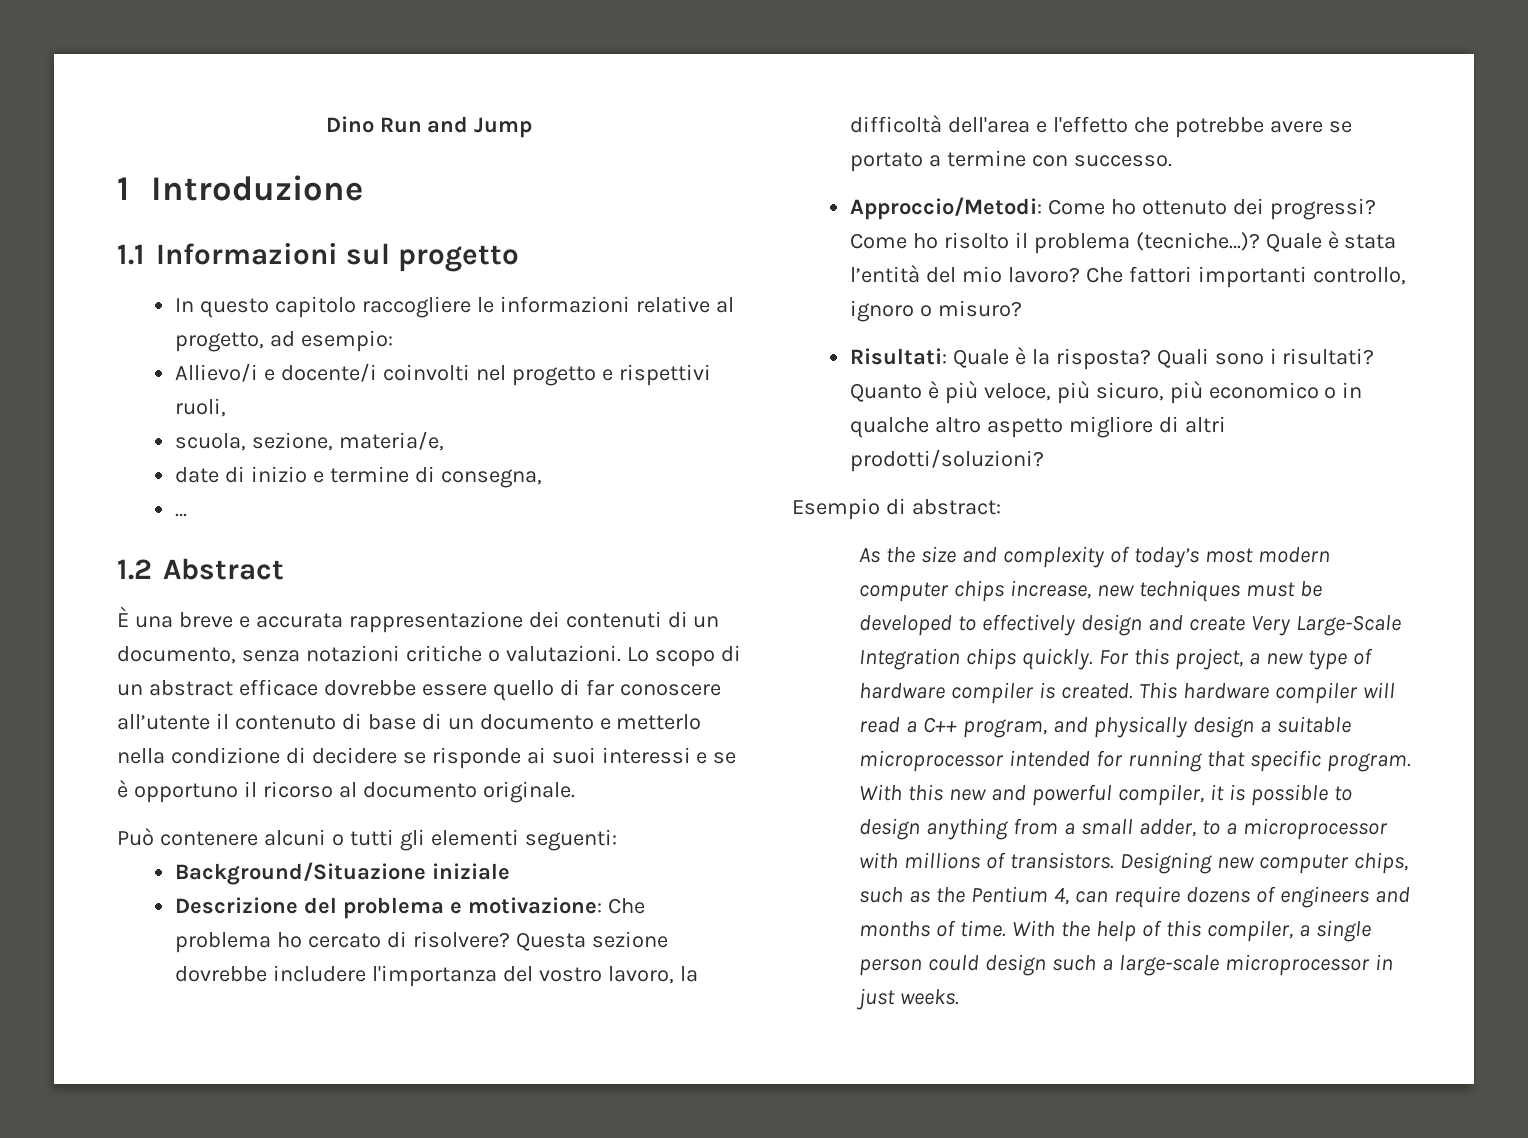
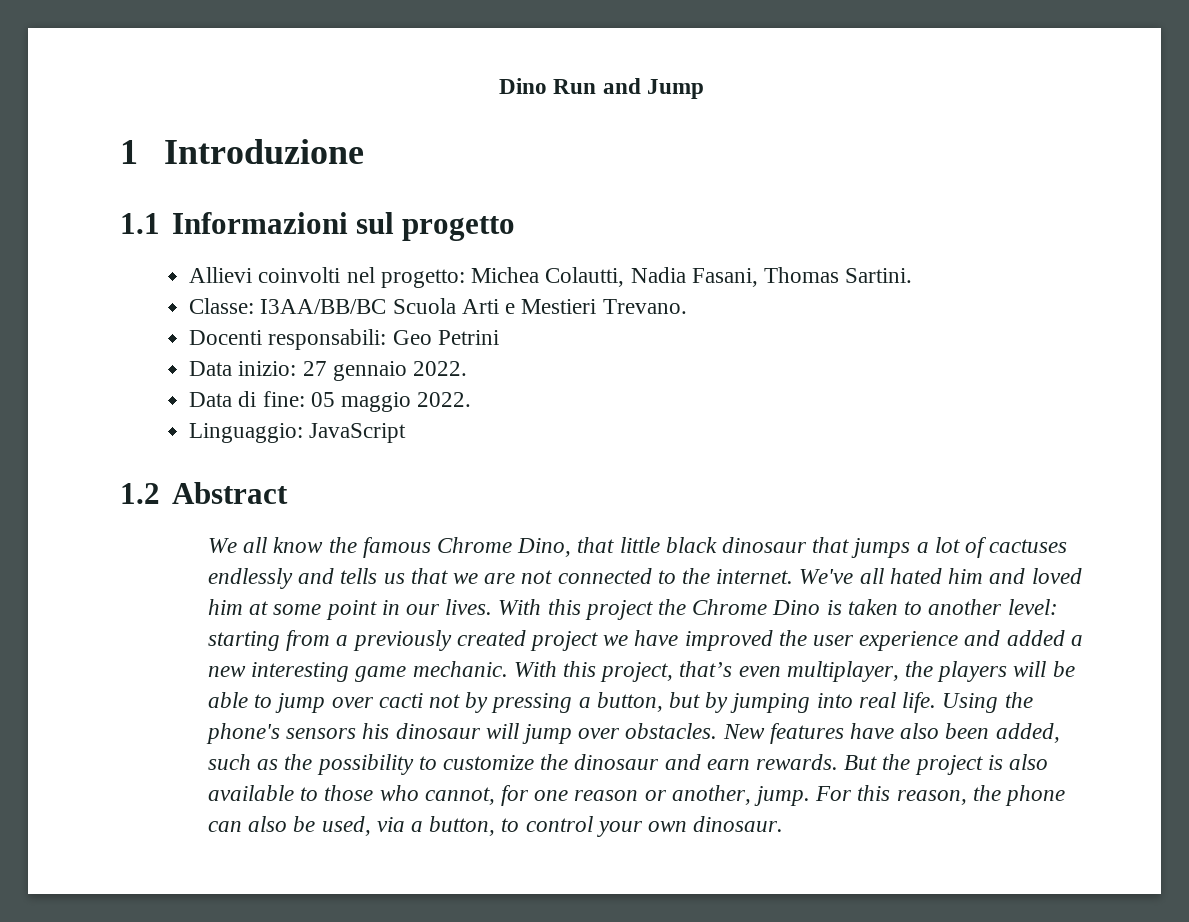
[174,296,734,318] [174,330,393,352] [174,363,711,386] [174,398,226,417] [174,431,444,451] [174,466,542,488] [174,513,187,517] [117,558,284,580] [117,606,720,633] [117,645,741,667] [117,679,721,701] [117,713,702,730] [117,747,737,769] [117,780,575,803] [117,828,617,851] [174,862,510,885] [174,897,645,919] [174,931,668,953] [174,965,698,987] [849,115,1352,138] [849,150,1172,172] [849,197,1376,220] [849,231,1397,254] [849,265,1406,288] [849,300,1022,322] [849,347,1375,370] [849,381,1363,404] [849,416,1226,438] [849,449,1044,472] [792,498,1001,520] [859,546,1330,568] [859,580,1323,602] [859,614,1402,636] [859,648,1373,670] [859,682,1396,704] [859,716,1351,738] [859,750,1412,772] [859,784,1352,806] [859,818,1388,840] [859,852,1409,874] [859,886,1410,908] [859,920,1371,942] [859,954,1394,976] [856,988,960,1010] In questo capitolo raccogliere le informazioni relative al progetto, ad esempio: // Allievo/i e docente/i coinvolti nel progetto e rispettivi ruoli, // scuola, sezione, materia/e, // date di inizio e termine di consegna, // … // 1.2 Abstract // È una breve e accurata rappresentazione dei contenuti di un documento, senza notazioni critiche o valutazioni. Lo scopo di un abstract efficace dovrebbe essere quello di far conoscere all’utente il contenuto di base di un documento e metterlo nella condizione di decidere se risponde ai suoi interessi e se è opportuno il ricorso al documento originale. // Può contenere alcuni o tutti gli elementi seguenti: // Background/Situazione iniziale // Descrizione del problema e motivazione: Che problema ho cercato di risolvere? Questa sezione dovrebbe includere l'importanza del vostro lavoro, la difficoltà dell'area e l'effetto che potrebbe avere se portato a termine con successo. // Approccio/Metodi: Come ho ottenuto dei progressi? Come ho risolto il problema (tecniche…)? Quale è stata l’entità del mio lavoro? Che fattori importanti controllo, ignoro o misuro? // Risultati: Quale è la risposta? Quali sono i risultati? Quanto è più veloce, più sicuro, più economico o in qualche altro aspetto migliore di altri prodotti/soluzioni? // Esempio di abstract: // As the size and complexity of today’s most modern computer chips increase, new techniques must be developed to effectively design and create Very Large-Scale Integration chips quickly. For this project, a new type of hardware compiler is created. This hardware compiler will read a C++ program, and physically design a suitable microprocessor intended for running that specific program. With this new and powerful compiler, it is possible to design anything from a small adder, to a microprocessor with millions of transistors. Designing new computer chips, such as the Pentium 4, can require dozens of engineers and months of time. With the help of this compiler, a single person could design such a large-scale microprocessor in just weeks. -> [189,267,913,288] [189,298,687,314] [189,329,499,350] [189,361,468,381] [189,391,472,412] [189,423,407,443] [120,482,288,504] [207,537,1068,558] [207,568,1082,589] [207,599,1058,620] [207,630,1083,651] [207,661,1075,682] [207,692,1033,713] [205,723,1060,744] [207,754,1049,775] [207,785,1066,806] [207,816,784,837] Allievi coinvolti nel progetto: Michea Colautti, Nadia Fasani, Thomas Sartini. // Classe: I3AA/BB/BC Scuola Arti e Mestieri Trevano. // Docenti responsabili: Geo Petrini // Data inizio: 27 gennaio 2022. // Data di fine: 05 maggio 2022. // Linguaggio: JavaScript // 1.2 Abstract // We all know the famous Chrome Dino, that little black dinosaur that jumps a lot of cactuses endlessly and tells us that we are not connected to the internet. We've all hated him and loved him at some point in our lives. With this project the Chrome Dino is taken to another level: starting from a previously created project we have improved the user experience and added a new interesting game mechanic. With this project, that’s even multiplayer, the players will be able to jump over cacti not by pressing a button, but by jumping into real life. Using the phone's sensors his dinosaur will jump over obstacles. New features have also been added, such as the possibility to customize the dinosaur and earn rewards. But the project is also available to those who cannot, for one reason or another, jump. For this reason, the phone can also be used, via a button, to control your own dinosaur.

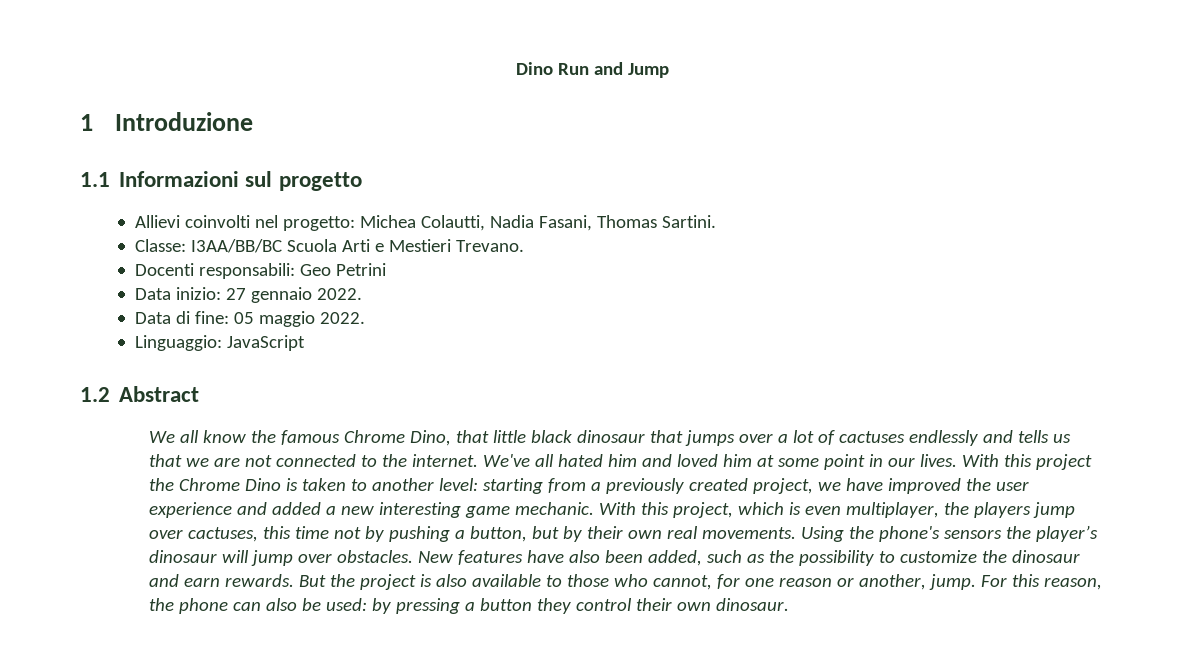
(911, 548) none -> [739,433,774,443] over
[530,631,599,651] project -> [753,478,814,494] project,
[679,661,733,677] that’s -> [738,502,802,515] which is
[1013,661,1075,677] [207,692,423,713] will be able to jump over cacti -> [1033,502,1076,518] [149,526,330,542] jump over cactuses, this time
[491,693,573,713] pressing -> [389,526,451,542] pushing
[730,692,937,713] jumping into real life. -> [587,526,797,539] their own real movements.
[362,723,390,739] his -> [1006,525,1099,542] the player’s
[321,816,643,837] used, via a button, to control your -> [326,598,673,614] used: by pressing a button they control their

